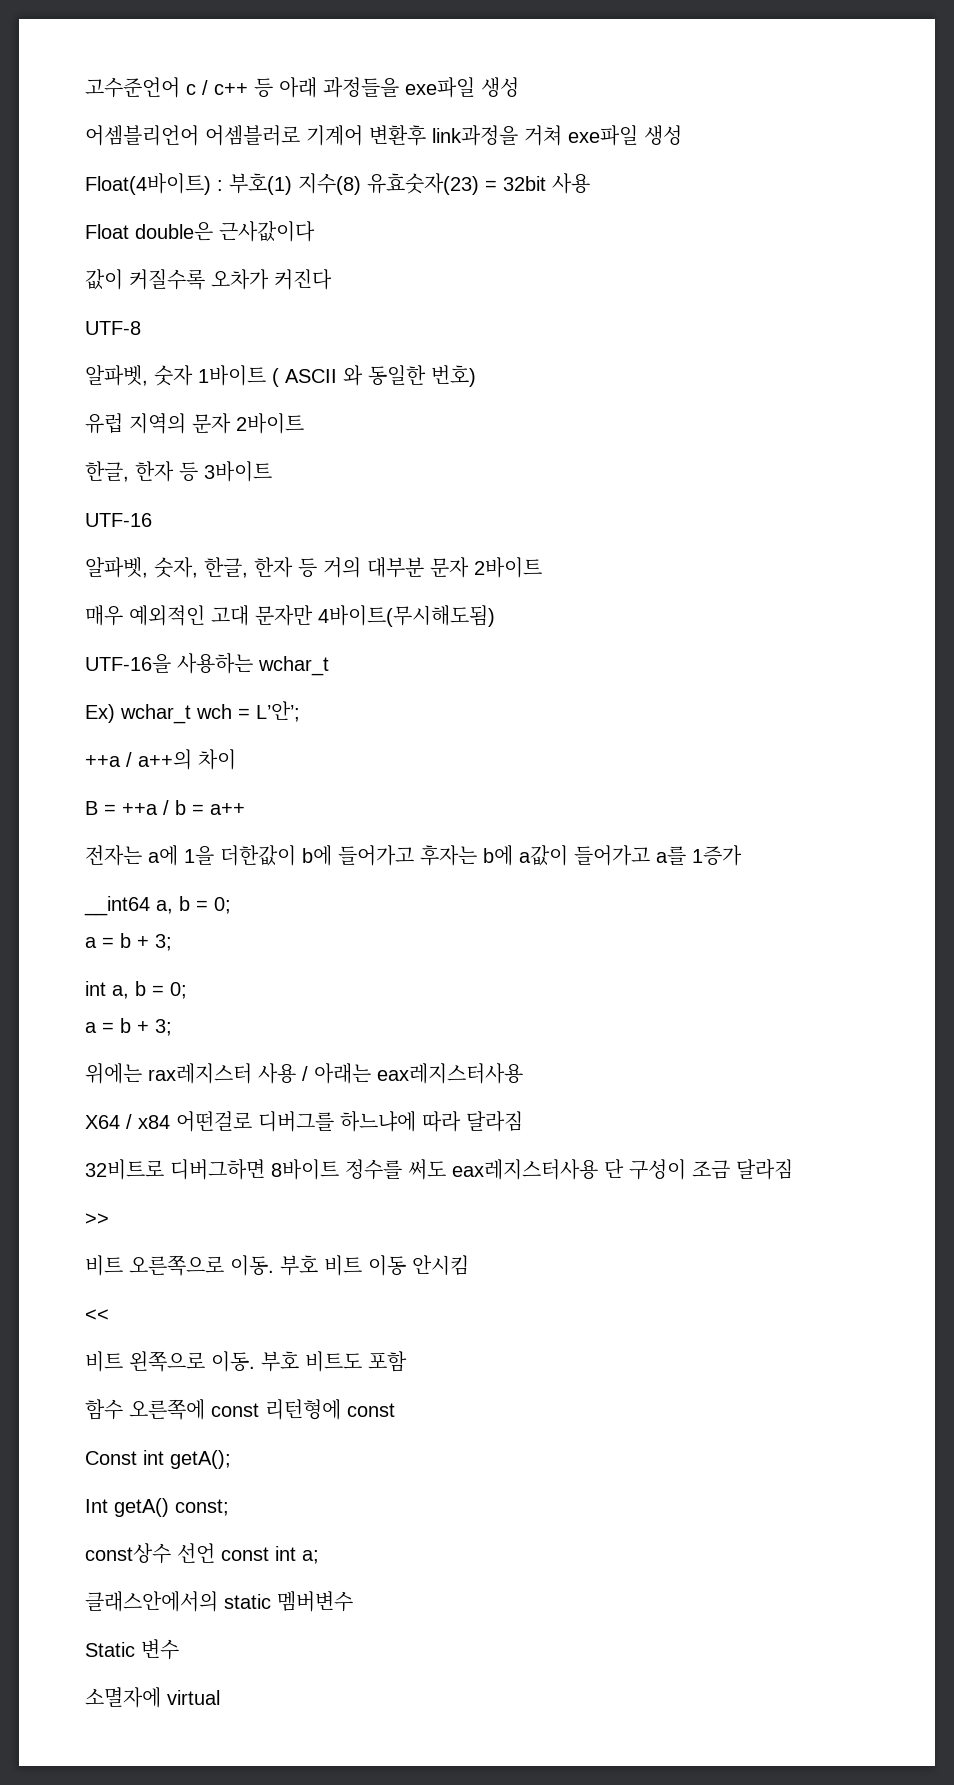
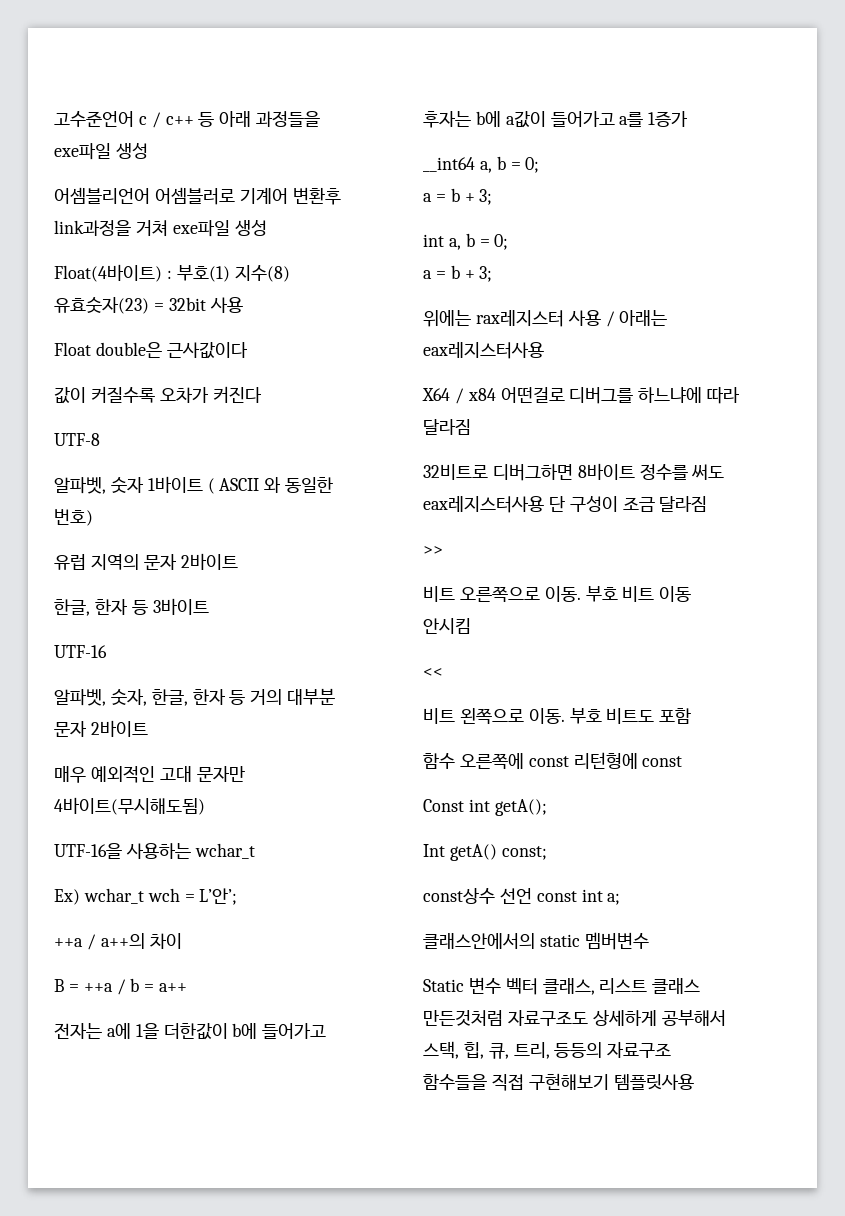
[85,1687,220,1708] // 소멸자에 virtual -> [505,978,701,995] [423,1010,726,1026] [423,1041,672,1059] [423,1073,694,1091] 벡터 클래스, 리스트 클래스 만든것처럼 자료구조도 상세하게 공부해서 스택, 힙, 큐, 트리, 등등의 자료구조 함수들을 직접 구현해보기 템플릿사용

